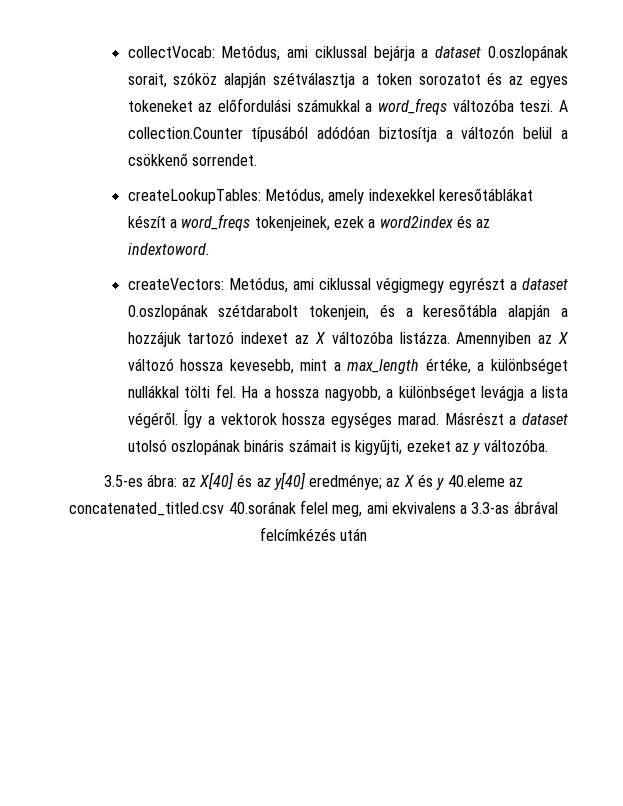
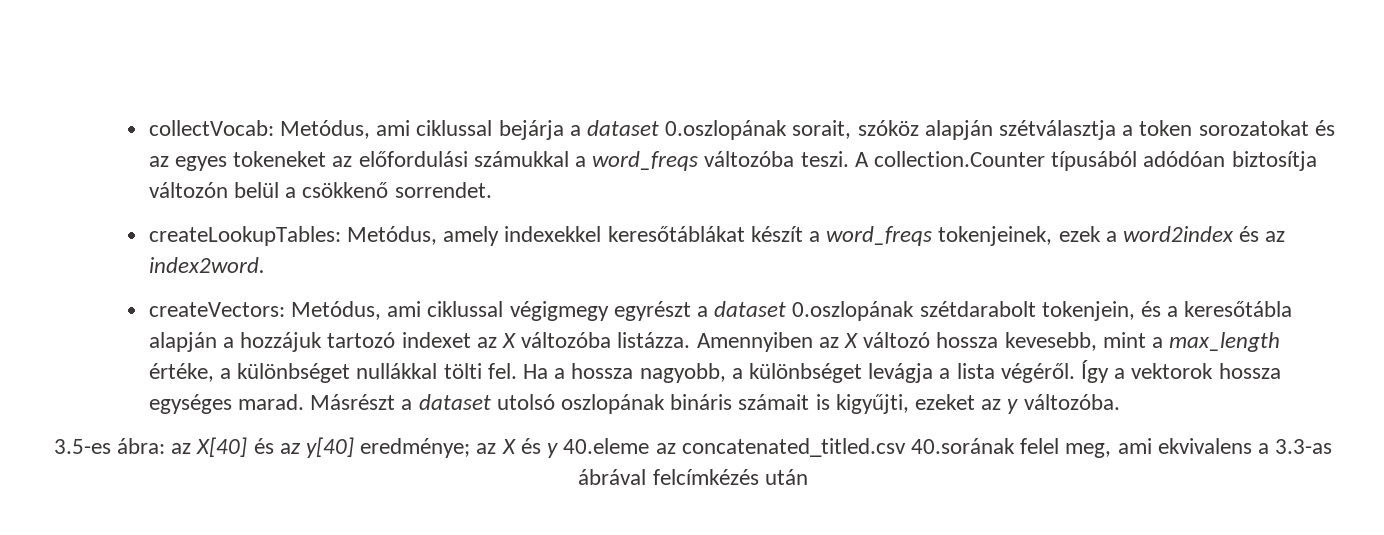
[418,74,481,85] sorozatot -> [1198,120,1309,136] sorozatokat
[445,130,453,139] a -> (1317, 161) none
[127,243,210,255] indextoword. -> [148,257,265,273] index2word.

